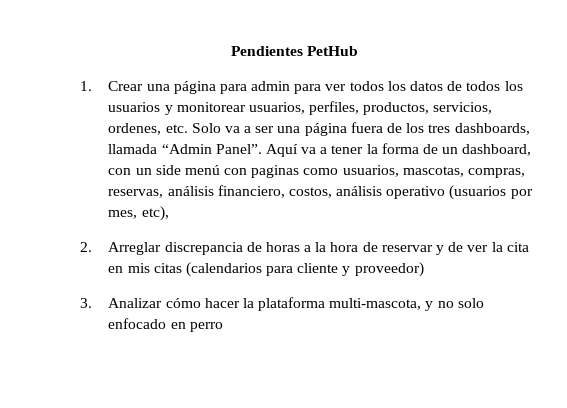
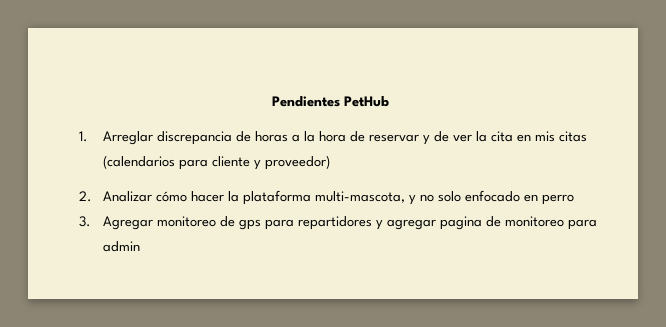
[108,81,523,94] [108,101,493,115] [108,122,530,136] [108,143,532,157] [108,165,525,178] [108,185,533,200] [108,206,169,221] [80,242,93,252] Crear una página para admin para ver todos los datos de todos los usuarios y monitorear usuarios, perfiles, productos, servicios, ordenes, etc. Solo va a ser una página fuera de los tres dashboards, llamada “Admin Panel”. Aquí va a tener la forma de un dashboard, con un side menú con paginas como usuarios, mascotas, compras, reservas, análisis financiero, costos, análisis operativo (usuarios por mes, etc), // 2. -> (88, 136) none
[80,298,93,308] 3. -> [78,191,92,202] 2.
(223, 327) none -> [78,216,598,230] [103,241,141,252] // 3. Agregar monitoreo de gps para repartidores y agregar pagina de monitoreo para admin

